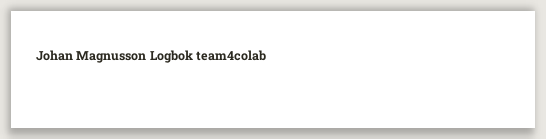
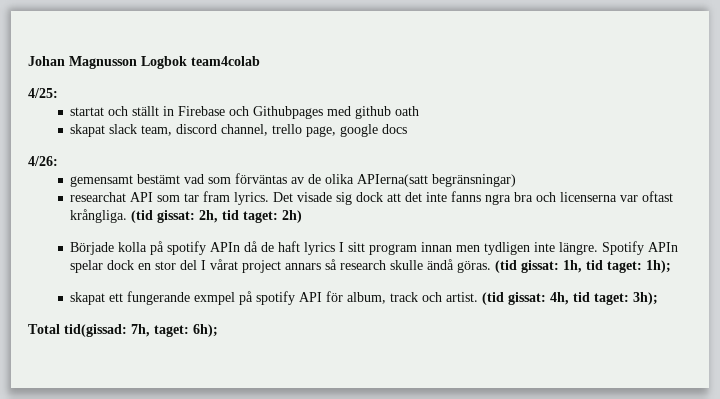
(267, 55) none -> [28,88,58,98] [70,106,420,119] [70,124,408,137] [28,156,58,166] [70,173,517,187] [70,191,674,205] [70,209,303,223] [70,241,679,255] [70,259,672,273] [70,291,659,305] [28,324,218,337] // 4/25: // startat och ställt in Firebase och Githubpages med github oath // skapat slack team, discord channel, trello page, google docs // 4/26: // gemensamt bestämt vad som förväntas av de olika APIerna(satt begränsningar) // researchat API som tar fram lyrics. Det visade sig dock att det inte fanns ngra bra och licenserna var oftast krångliga. (tid gissat: 2h, tid taget: 2h) // Började kolla på spotify APIn då de haft lyrics I sitt program innan men tydligen inte längre. Spotify APIn spelar dock en stor del I vårat project annars så research skulle ändå göras. (tid gissat: 1h, tid taget: 1h); // skapat ett fungerande exmpel på spotify API för album, track och artist. (tid gissat: 4h, tid taget: 3h); // Total tid(gissad: 7h, taget: 6h);

